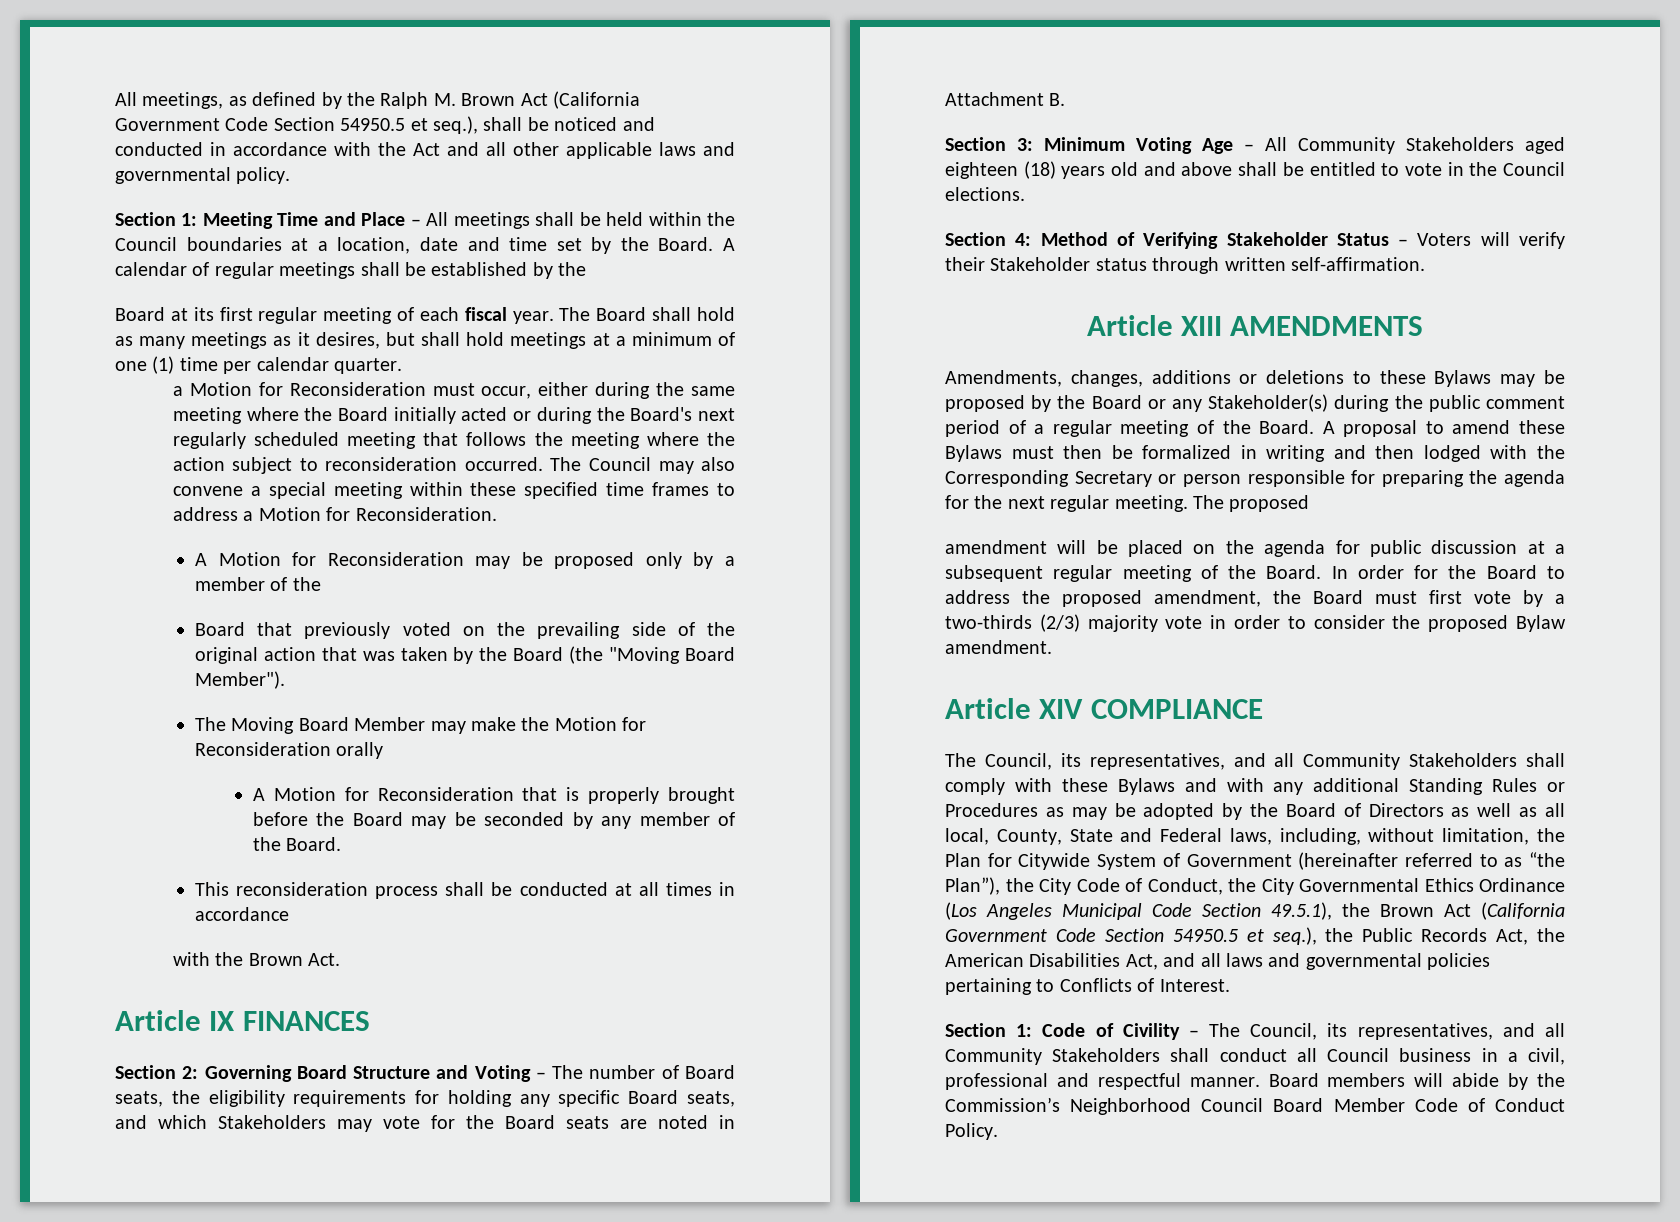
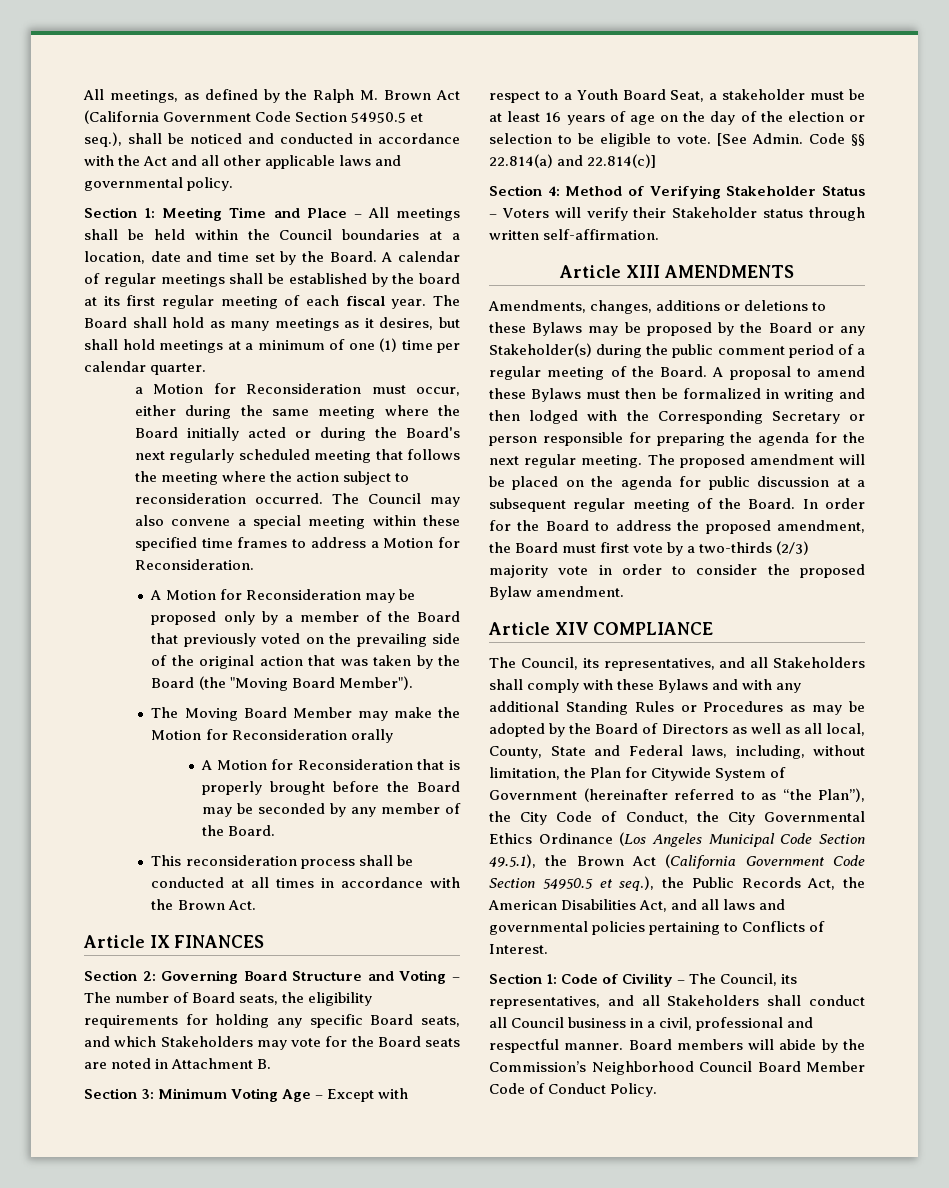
[115,307,165,321] // Board -> [419,273,460,284] board
(321, 584) // -> (410, 616) none
(289, 914) // -> (424, 882) none
[1265,137,1565,154] [945,161,1565,179] [945,187,1025,201] All Community Stakeholders aged eighteen (18) years old and above shall be entitled to vote in the Council elections. -> [327,1088,409,1102] [489,89,865,103] [489,111,865,125] [489,133,865,147] [489,154,657,168] Except with respect to a Youth Board Seat, a stakeholder must be at least 16 years of age on the day of the election or selection to be eligible to vote. [See Admin. Code §§ 22.814(a) and 22.814(c)]
(1310, 503) // -> (745, 461) none
[1303,753,1401,770] Community -> (769, 662) none
[945,1048,1042,1065] Community -> (660, 1000) none

